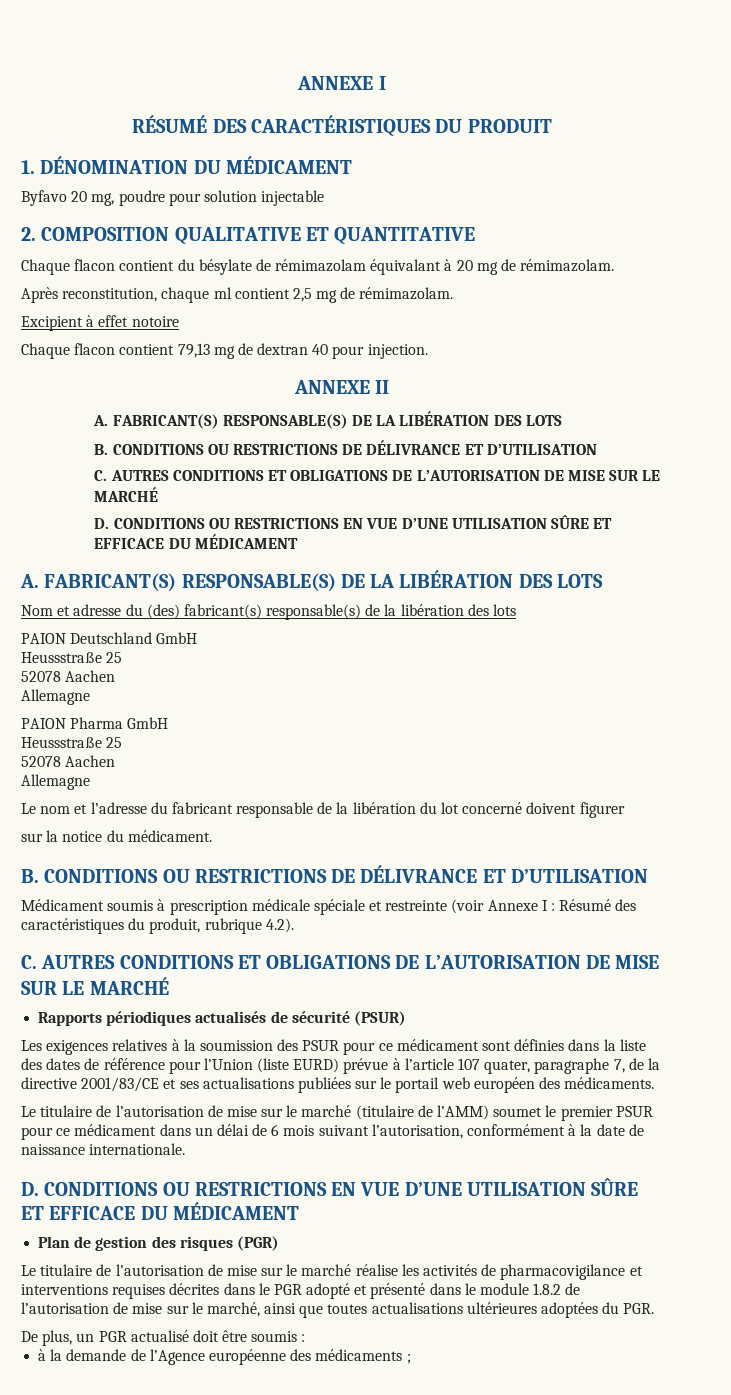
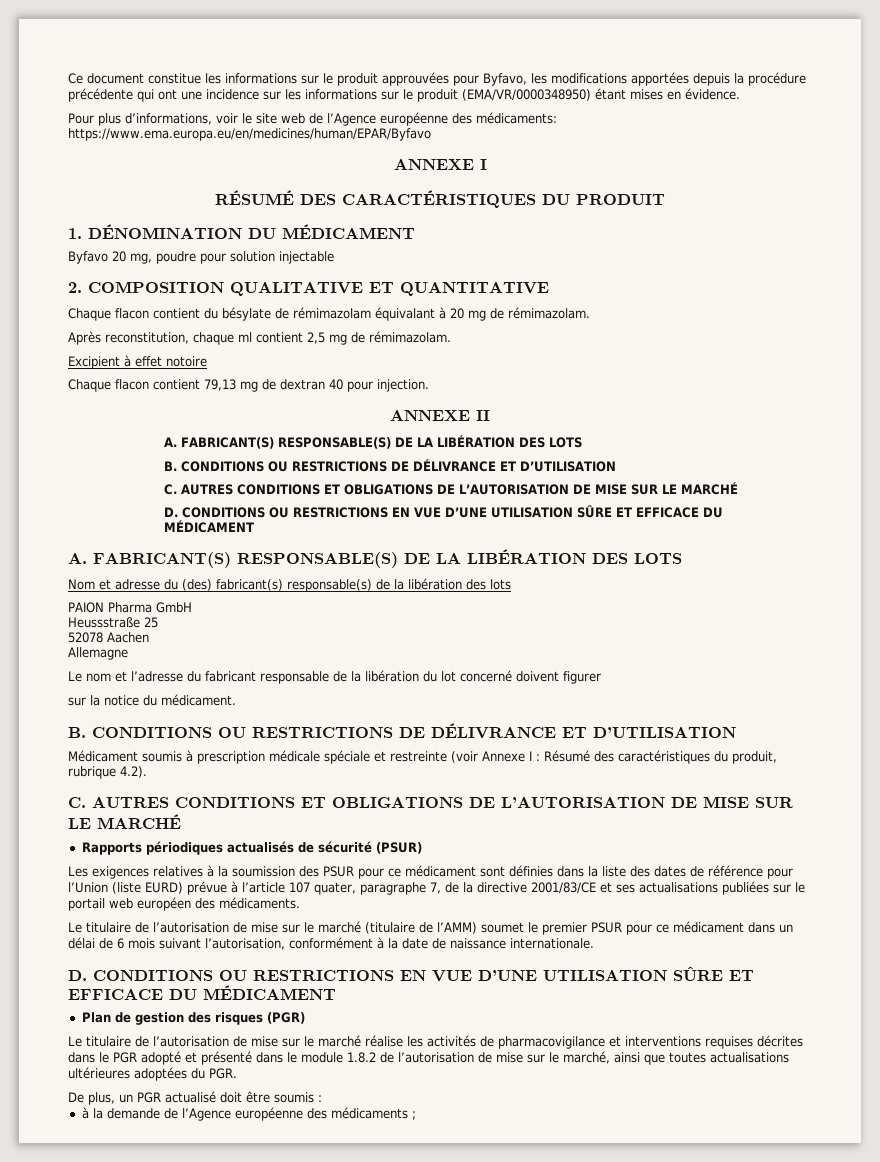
(297, 83) none -> [68,72,806,86] [68,88,740,102] [68,112,557,126] [68,128,431,141] Ce document constitue les informations sur le produit approuvées pour Byfavo, les modifications apportées depuis la procédure précédente qui ont une incidence sur les informations sur le produit (EMA/VR/0000348950) étant mises en évidence. // Pour plus d’informations, voir le site web de l’Agence européenne des médicaments: https://www.ema.europa.eu/en/medicines/human/EPAR/Byfavo //
[21,632,198,644] [21,652,123,663] [21,670,116,682] [21,689,90,705] // PAION Deutschland GmbH // Heussstraße 25 // 52078 Aachen // Allemagne -> (511, 584) none

